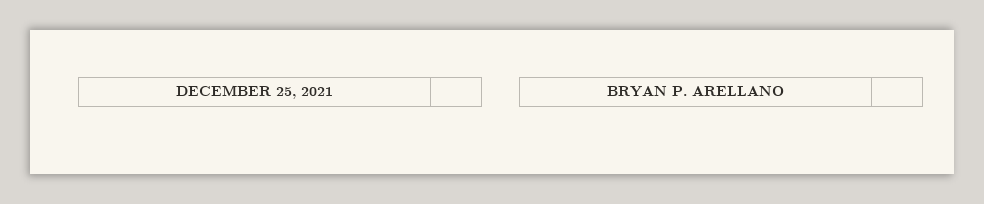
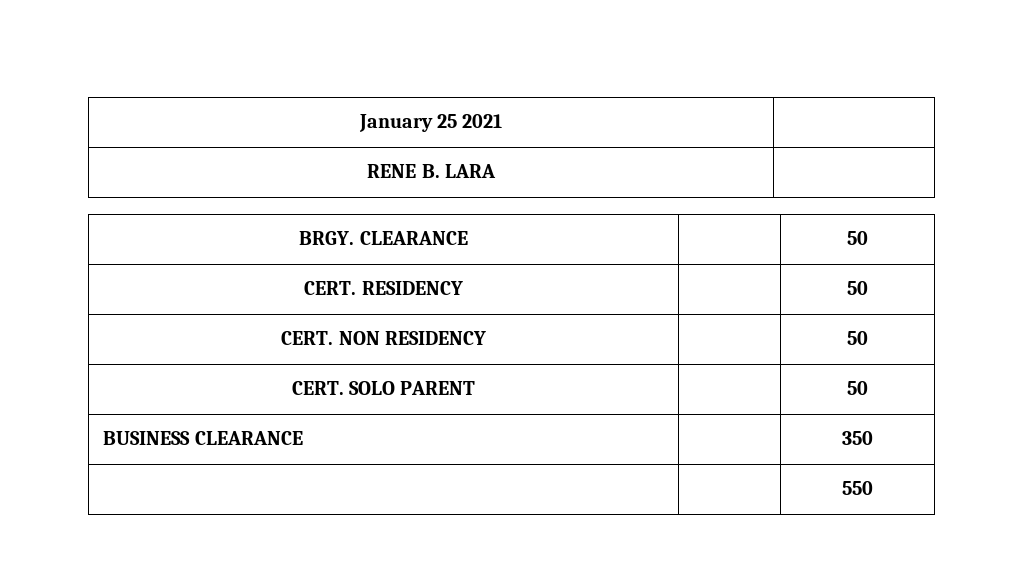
[176,85,296,99] DECEMBER 25, -> [358,114,457,132] January 25
[607,86,784,97] BRYAN P. ARELLANO | -> [367,164,496,178] [299,231,468,245] [847,231,868,245] [304,281,463,295] [847,281,868,295] [281,331,486,345] [847,331,868,345] [291,381,476,395] [847,381,868,395] [103,431,303,445] [842,431,873,445] [842,481,873,495] RENE B. LARA | // BRGY. CLEARANCE | | 50 // CERT. RESIDENCY | | 50 // CERT. NON RESIDENCY | | 50 // CERT. SOLO PARENT | | 50 // BUSINESS CLEARANCE | | 350 // | | 550

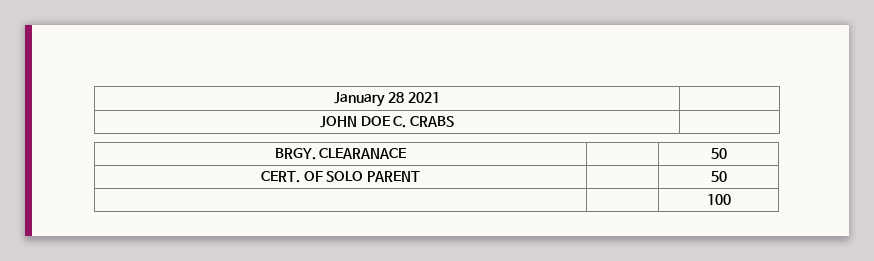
[437,114,457,128] 25 -> [387,92,404,103] 28
[367,164,496,178] RENE B. LARA -> [319,116,455,128] JOHN DOE C. CRABS
[359,231,468,245] [847,231,868,245] [304,281,463,295] [847,281,868,295] [281,331,486,345] [847,331,868,345] [291,381,344,395] CLEARANCE | | 50 // CERT. RESIDENCY | | 50 // CERT. NON RESIDENCY | | 50 // CERT. -> [319,148,407,159] [710,148,727,159] [260,171,323,183] CLEARANACE | | 50 // CERT. OF
[103,431,303,445] [842,431,873,445] [842,481,873,495] BUSINESS CLEARANCE | | 350 // | | 550 -> [706,194,731,205] | | 100

